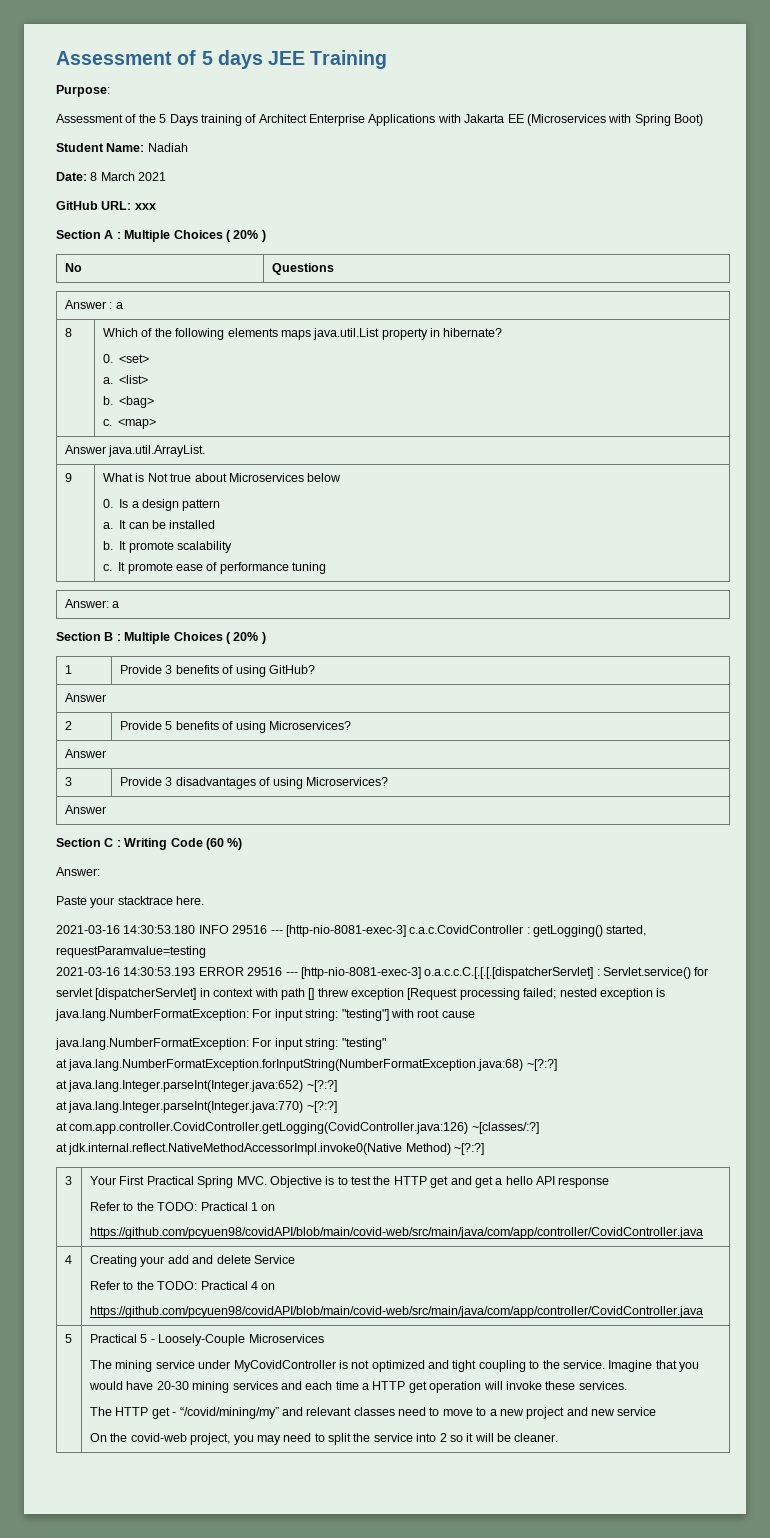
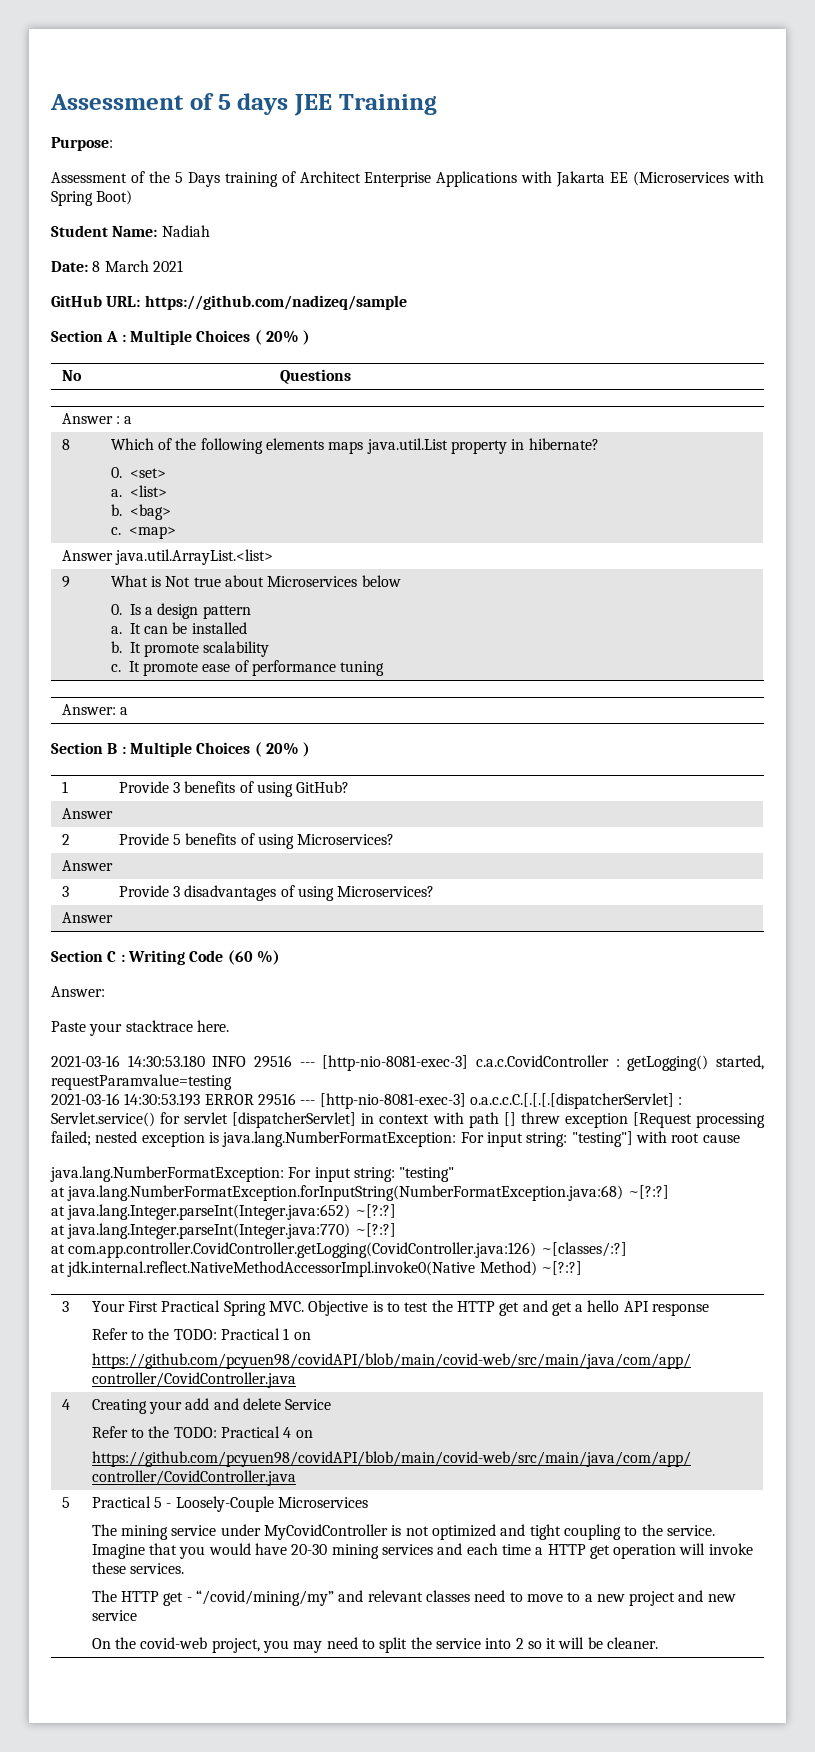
[134,203,156,210] xxx -> [144,295,407,310] https://github.com/nadizeq/sample
[108,445,206,457] java.util.ArrayList. -> [114,549,273,565] java.util.ArrayList.<list>

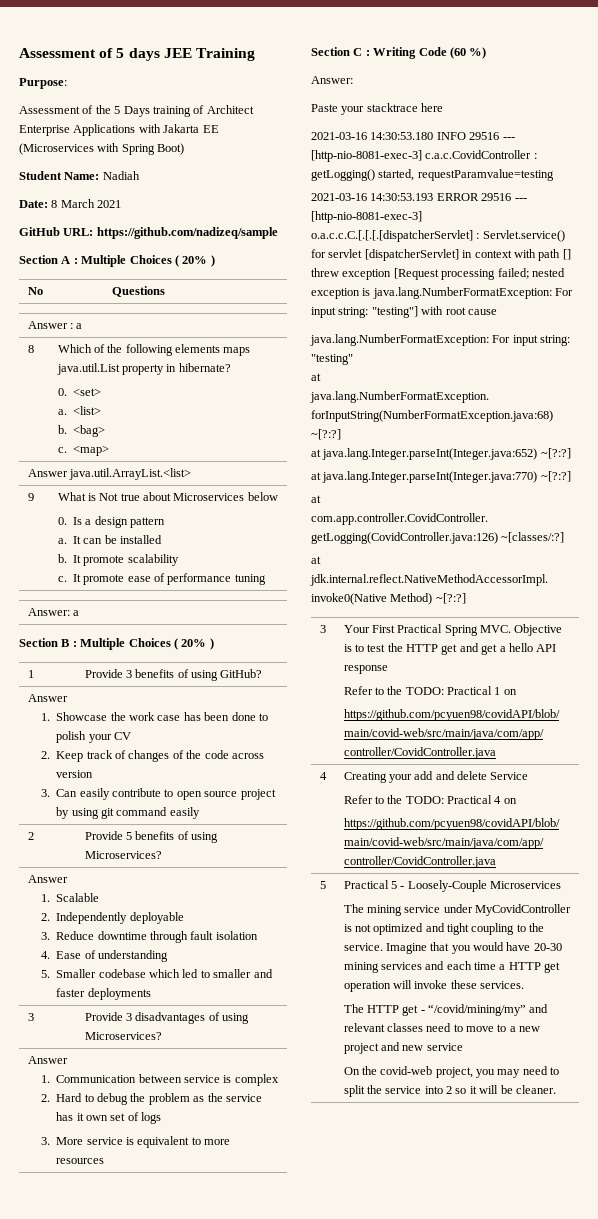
(113, 813) none -> [41,712,268,721] [56,731,132,743] [41,750,264,762] [56,770,94,778] [41,788,276,800] [56,807,200,819] // 1. Showcase the work case has been done to polish your CV // 2. Keep track of changes of the code across version // 3. Can easily contribute to open source project by using git command easily
(113, 865) none -> [41,893,100,902] [41,912,184,924] [41,931,258,943] [41,950,169,962] [41,969,273,978] [56,988,151,1000] // 1. Scalable // 2. Independently deployable // 3. Reduce downtime through fault isolation // 4. Ease of understanding // 5. Smaller codebase which led to smaller and faster deployments
(113, 917) none -> [41,1074,279,1086] [41,1093,262,1105] [56,1112,162,1124] [41,1136,231,1148] [56,1158,105,1164] // 1. Communication between service is complex // 2. Hard to debug the problem as the service has it own set of logs // 3. More service is equivalent to more resources
[196,1020,229,1032] here. -> [421,103,444,112] here

